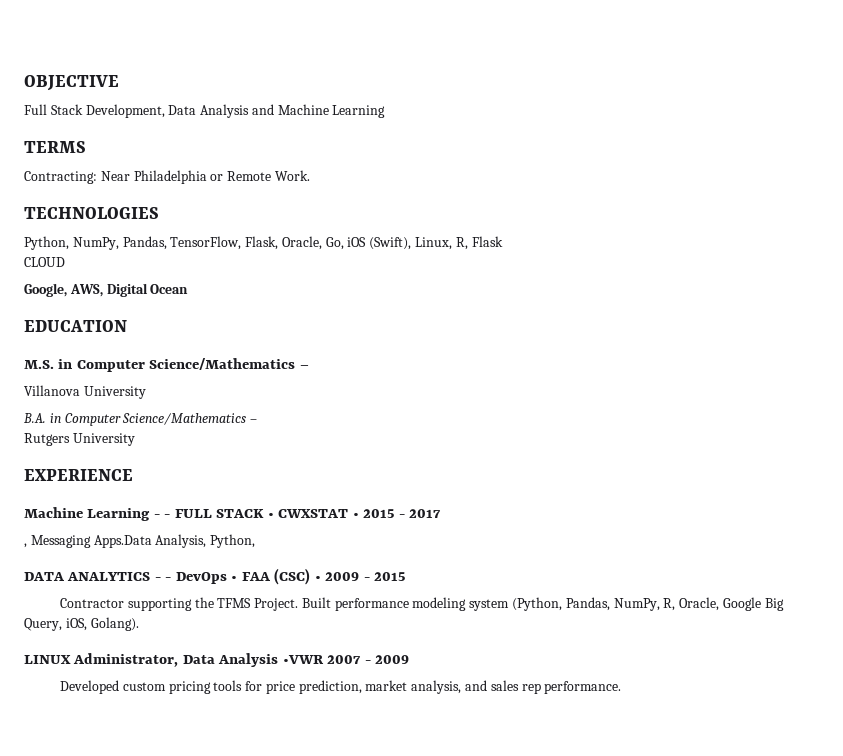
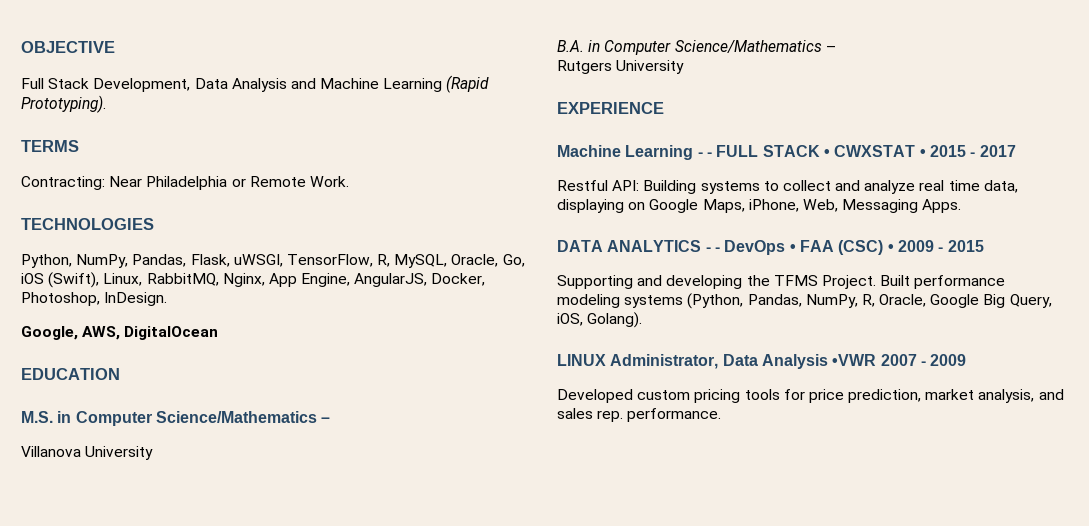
(386, 111) none -> [446,75,490,93] [21,95,106,113] (Rapid Prototyping).
[170,236,279,250] TensorFlow, Flask, -> [190,254,448,268] Flask, uWSGI, TensorFlow, R, MySQL,
[455,236,503,250] [24,257,65,267] R, Flask // CLOUD -> [146,273,486,287] [21,292,168,306] RabbitMQ, Nginx, App Engine, AngularJS, Docker, Photoshop, InDesign.
[106,283,189,297] Digital Ocean -> [124,326,219,340] DigitalOcean
[24,534,256,548] , Messaging Apps.Data Analysis, Python, -> [557,180,1018,194] [557,199,962,213] Restful API: Building systems to collect and analyze real time data, displaying on Google Maps, iPhone, Web, Messaging Apps.
[60,598,192,611] Contractor supporting -> [557,275,743,289] Supporting and developing
[469,599,510,611] system -> [624,295,684,308] systems
[521,683,541,694] rep -> [597,410,624,422] rep.

